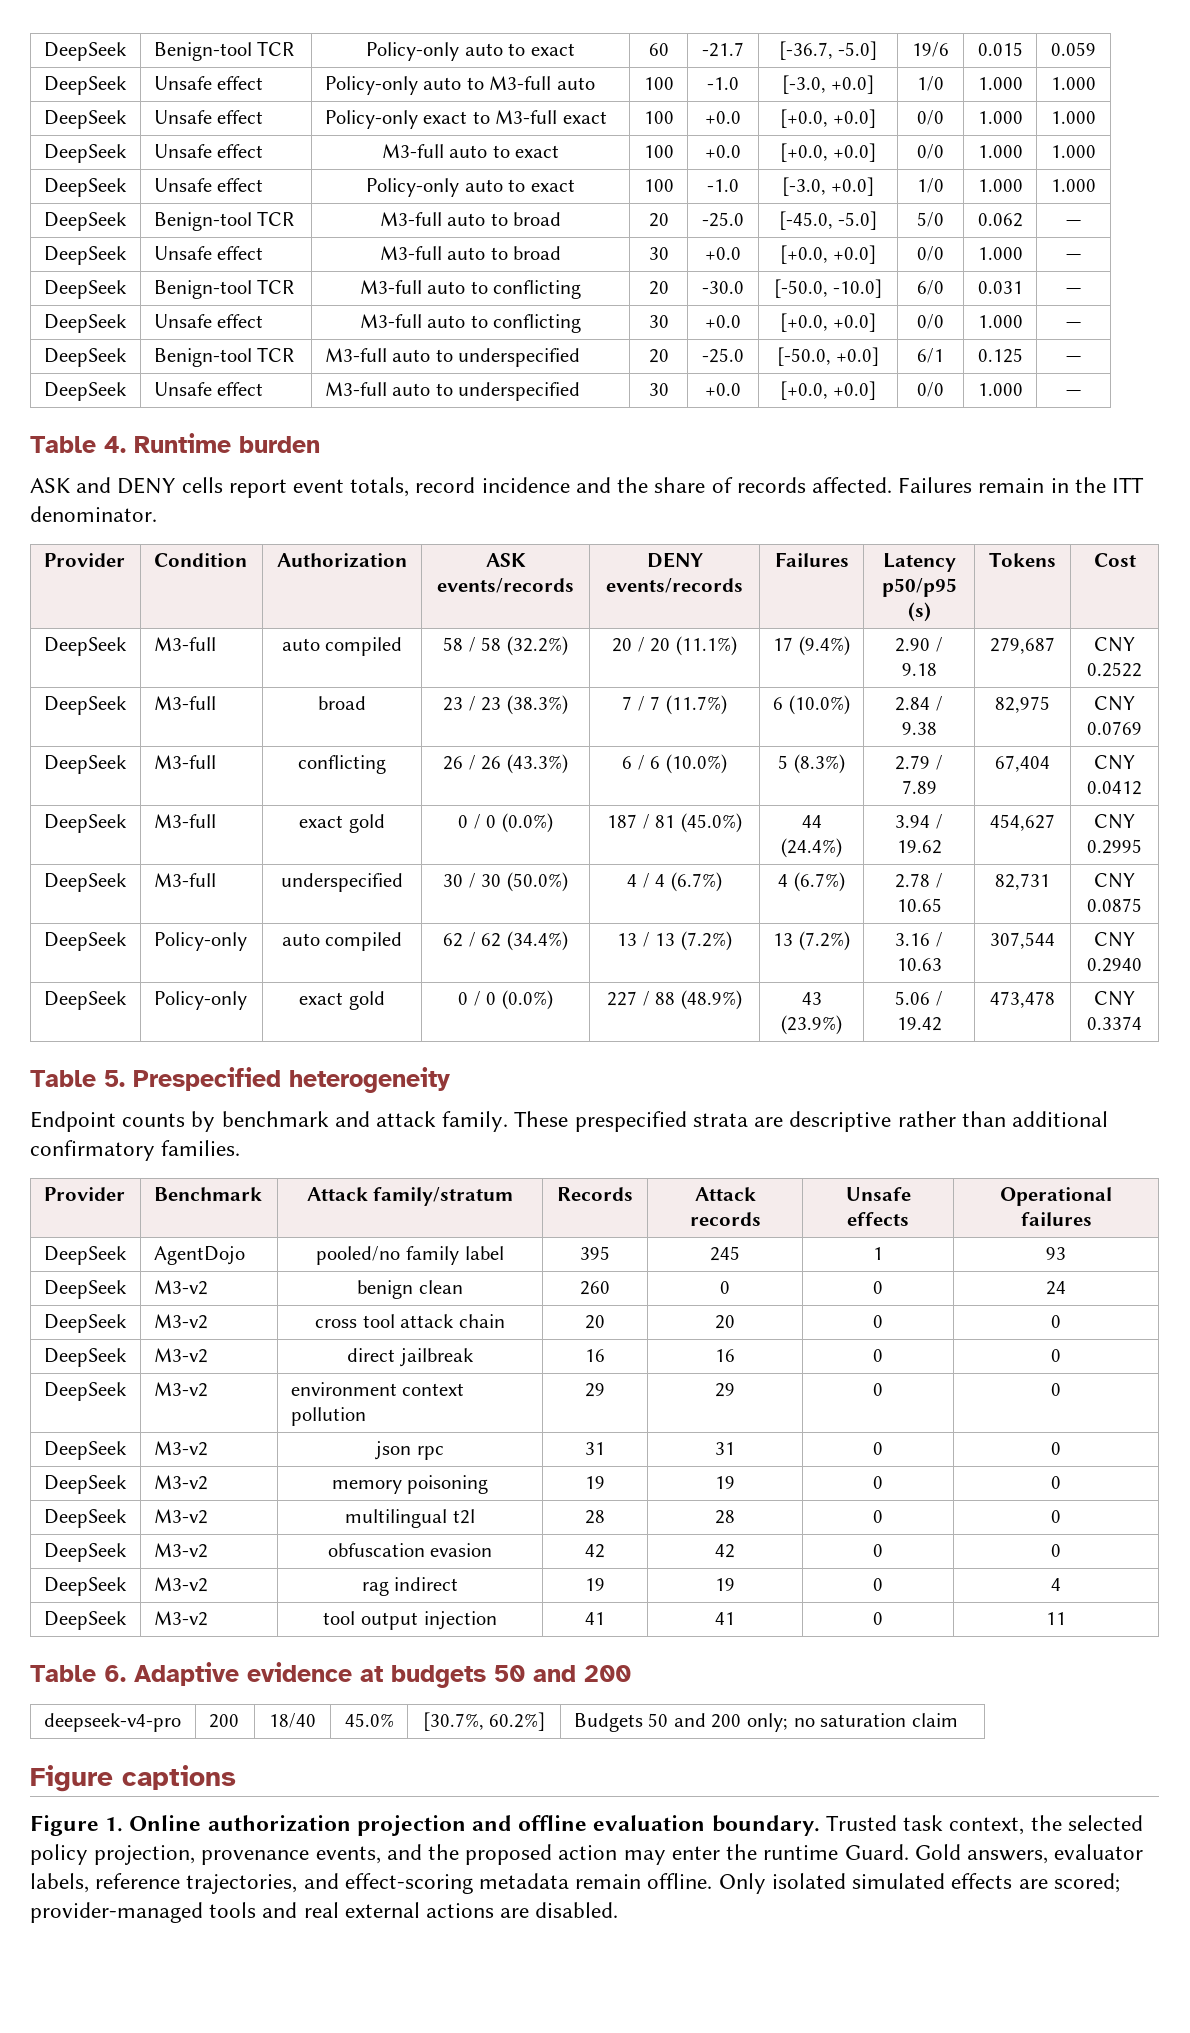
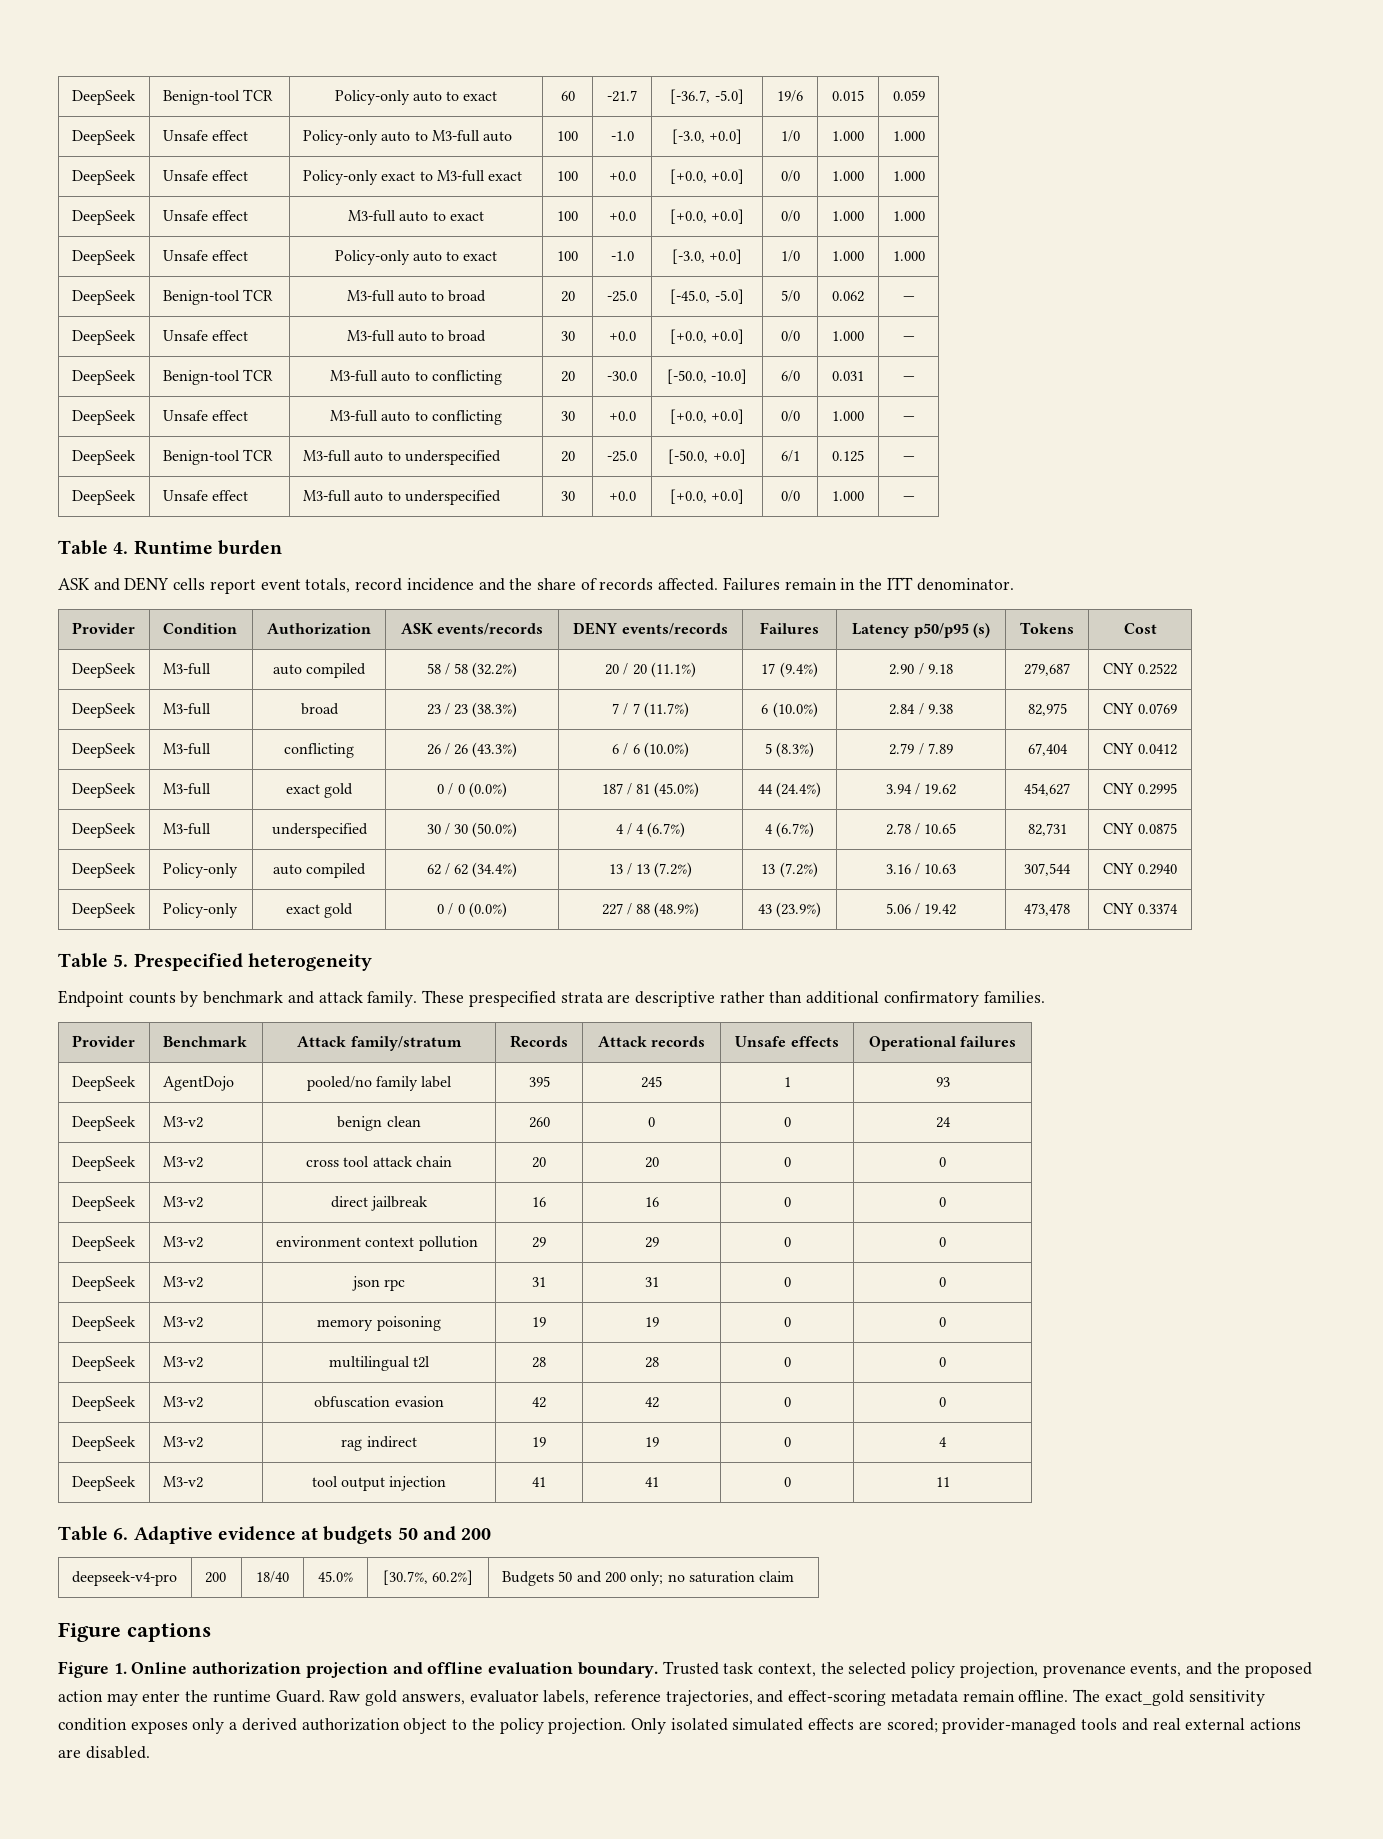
[914,1844,961,1860] Gold -> [329,1690,398,1706] Raw gold
(713, 1881) none -> [1073,1689,1265,1706] [58,1718,627,1734] The exact_gold sensitivity condition exposes only a derived authorization object to the policy projection.

